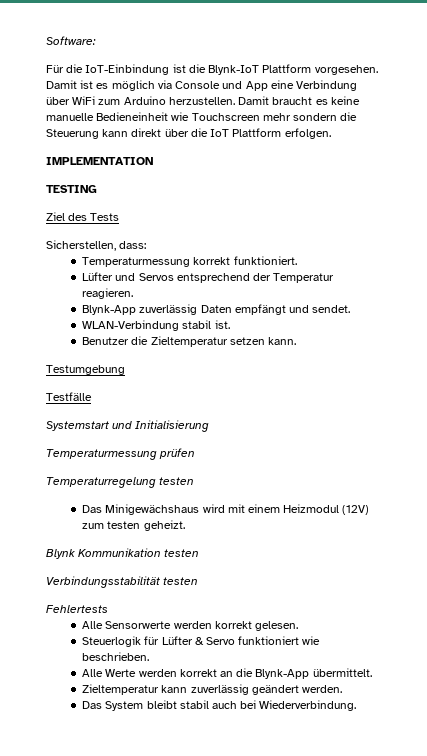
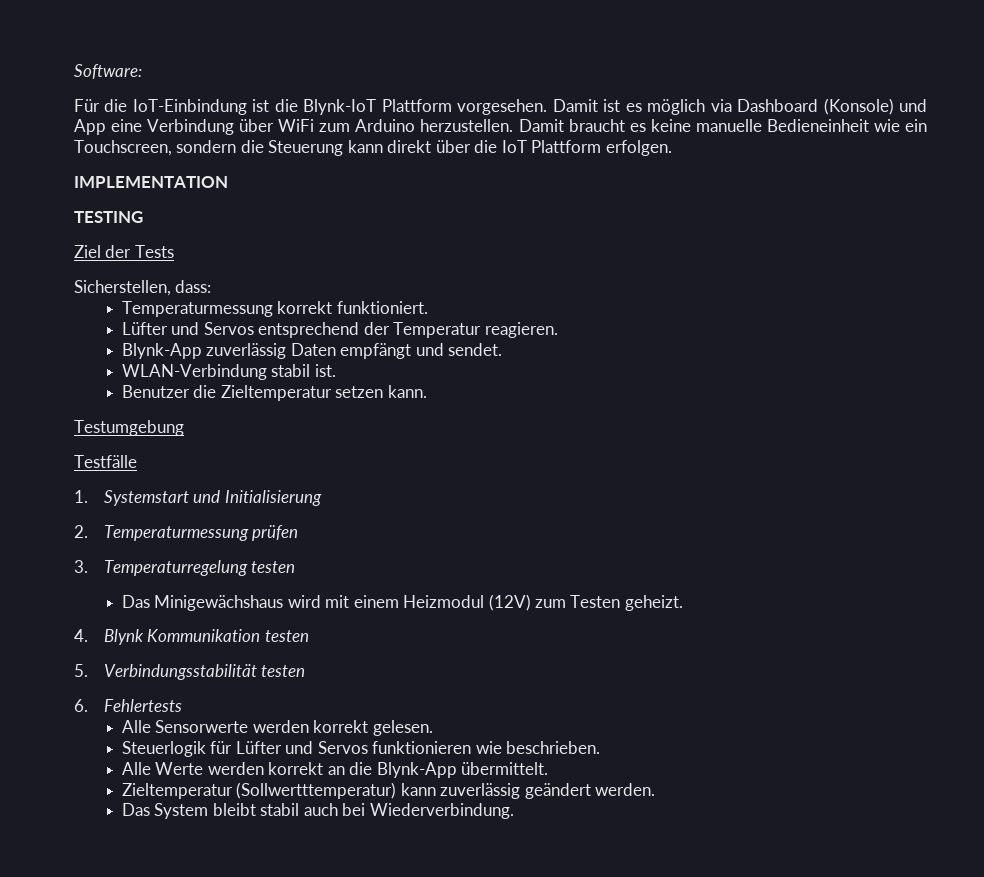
[175,81,221,89] Console -> [737,98,894,115] Dashboard (Konsole)
[191,113,291,121] Touchscreen mehr -> [905,119,928,132] [74,140,172,156] ein Touchscreen,
[68,213,88,221] des -> [105,245,132,258] der
(92, 396) none -> [74,490,88,503] 1.
(210, 426) none -> [74,525,88,538] 2.
(196, 453) none -> [74,560,88,573] 3.
[107,521,141,529] testen -> [570,595,621,608] Testen
(185, 525) none -> [74,629,88,642] 4.
(200, 553) none -> [74,664,88,677] 5.
(199, 581) none -> [74,699,88,712] 6.
[194,636,300,645] & Servo funktioniert -> [285,741,472,754] und Servos funktionieren
(160, 689) none -> [236,782,397,799] (Sollwertttemperatur)

